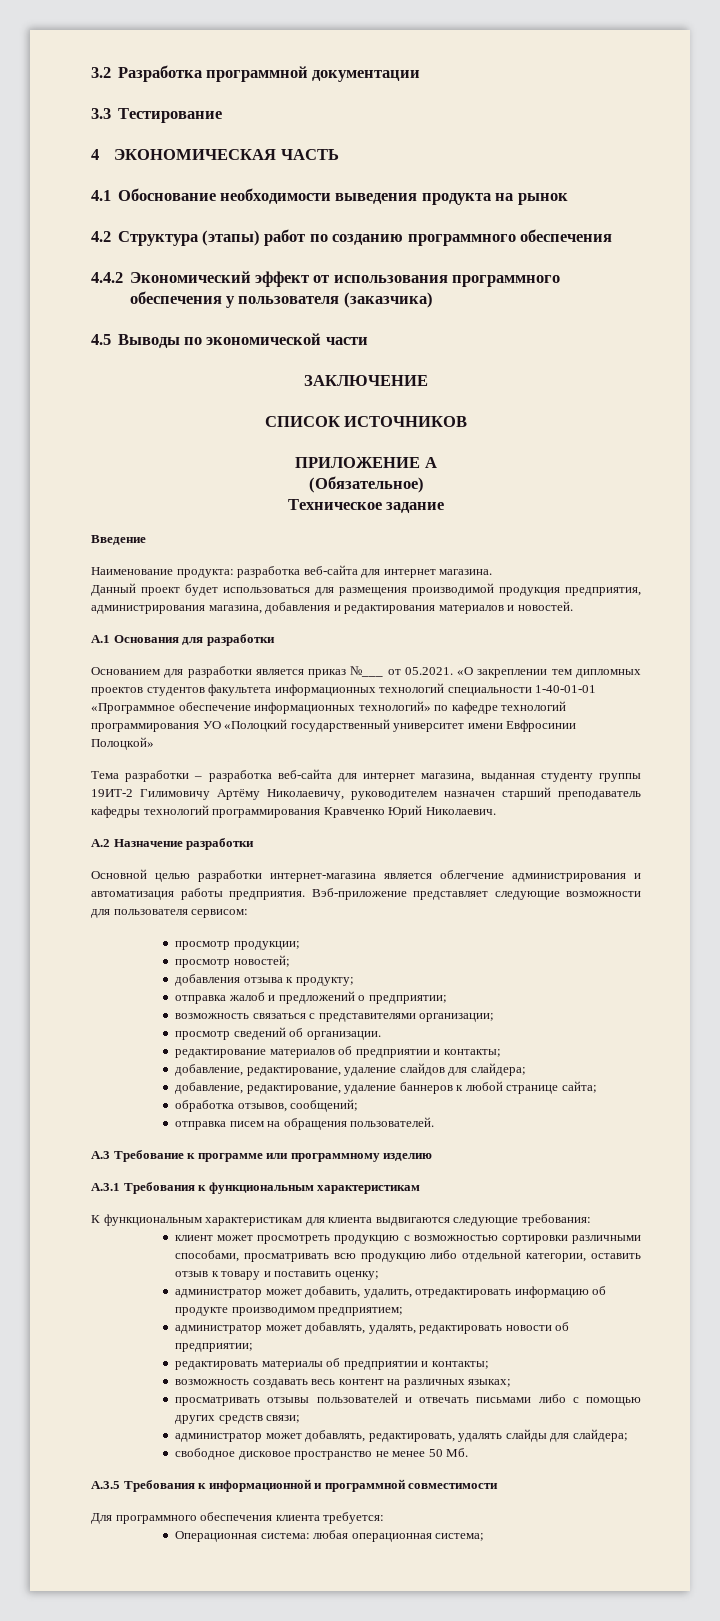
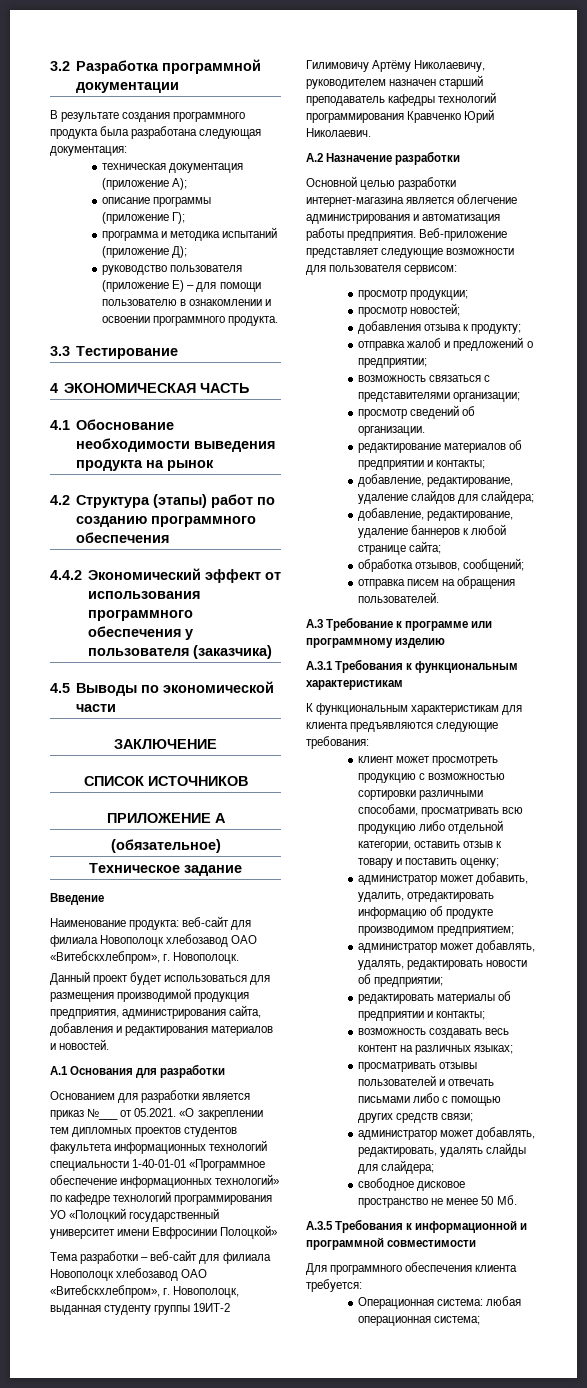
(421, 76) none -> [50,110,246,122] [50,126,262,139] [50,146,127,156] [102,163,244,173] [102,178,188,190] [102,197,212,207] [102,212,186,224] [102,227,278,241] [102,246,188,258] [102,265,243,275] [102,280,261,292] [102,299,272,306] [102,316,279,326] // В результате создания программного продукта была разработана следующая документация: // техническая документация (приложение А); // описание программы (приложение Г); // программа и методика испытаний (приложение Д); // руководство пользователя (приложение Е) – для помощи пользователю в ознакомлении и освоении программного продукта.
[308,476,424,493] (Обязательное) -> [110,839,221,853] (обязательное)
[237,565,493,578] разработка веб-сайта для интернет магазина. -> [182,916,252,930] [50,934,258,947] [50,951,240,964] веб-сайт для филиала Новополоцк хлебозавод ОАО «Витебскхлебпром», г. Новополоцк.
[208,605,262,614] магазина, -> [229,1005,262,1018] сайта,
[208,769,475,782] разработка веб-сайта для интернет магазина, -> [150,1250,271,1264] [50,1268,208,1281] [50,1285,240,1298] веб-сайт для филиала Новополоцк хлебозавод ОАО «Витебскхлебпром», г. Новополоцк,
[311,888,407,900] Вэб-приложение -> [419,228,508,241] Веб-приложение
[375,1217,450,1226] выдвигаются -> [350,722,434,732] предъявляются

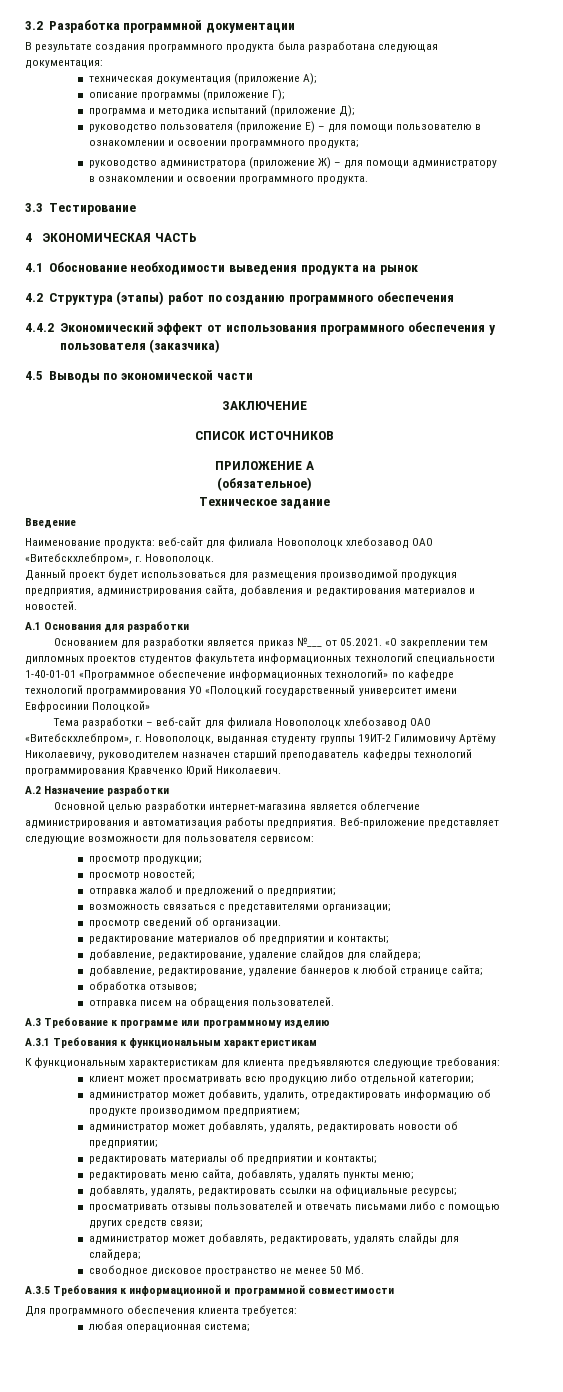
(226, 321) none -> [307,140,359,149] [88,157,498,169] [88,176,314,184] продукта; // руководство администратора (приложение Ж) – для помощи администратору в ознакомлении и освоении программного
[358,321,522,334] // добавления отзыва к продукту; -> (195, 874) none
[415,558,525,572] отзывов, сообщений; -> [148,984,197,992] отзывов;
[432,756,499,766] [358,773,506,783] [358,790,484,800] [358,804,419,816] просмотреть продукцию с возможностью сортировки различными способами, -> (160, 1079) none
[358,841,503,851] [358,858,500,868] категории, оставить отзыв к товару и поставить оценку; -> [419,1076,475,1084] категории;
[358,1028,510,1038] [358,1045,514,1055] возможность создавать весь контент на различных языках; -> [88,1169,415,1181] [88,1185,458,1197] редактировать меню сайта, добавлять, удалять пункты меню; // добавлять, удалять, редактировать ссылки на официальные ресурсы;
[358,1297,484,1309] Операционная система: -> (298, 1310) none

